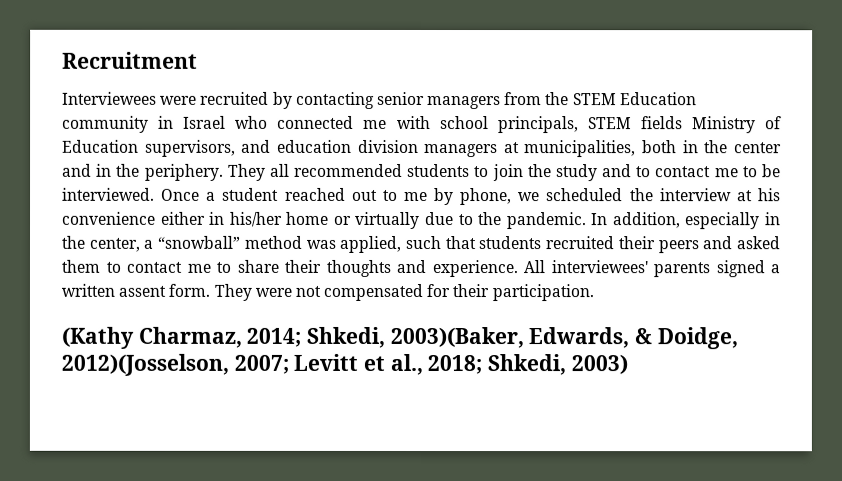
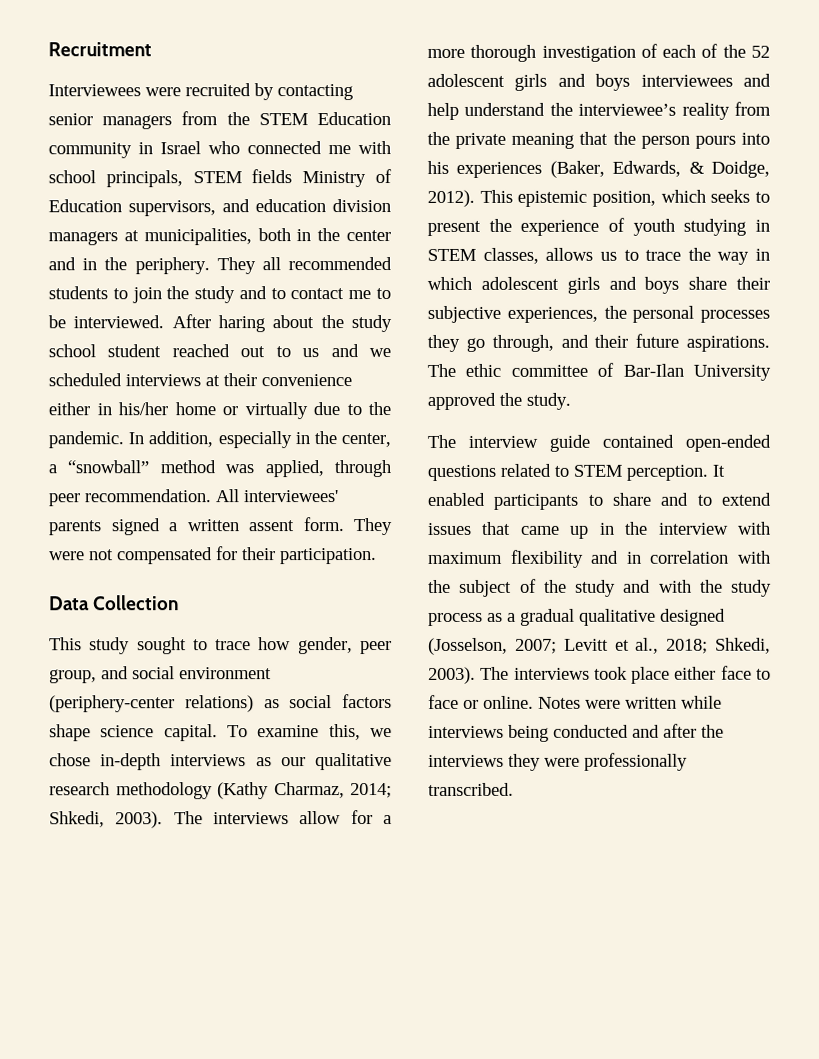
[161,187,781,206] Once a student reached out to me by phone, we scheduled the interview at his -> [171,314,392,333] [48,344,391,358] [48,373,257,387] After haring about the study school student reached out to us and we scheduled interviews at their
[405,235,781,254] [61,259,518,278] such that students recruited their peers and asked them to contact me to share their thoughts and experience. -> [334,460,391,478] [48,489,211,507] through peer recommendation.
[61,326,738,350] [61,353,229,376] (Kathy Charmaz, 2014; Shkedi, 2003)(Baker, Edwards, & Doidge, 2012)(Josselson, -> [49,595,180,611] [49,637,392,655] [49,666,272,684] [49,694,392,713] [49,724,392,742] [49,753,392,771] [49,782,392,800] [49,810,392,829] [427,43,770,62] [427,73,771,91] [427,101,771,120] [427,131,770,149] [427,160,770,178] [427,189,770,207] [427,217,770,236] [427,247,770,265] [427,276,770,294] [427,305,770,323] [427,333,770,352] [427,362,771,381] [427,392,571,410] [427,434,771,452] [427,463,725,481] [427,492,771,510] [427,521,771,539] [428,549,771,568] [428,578,772,597] [428,608,726,626] [428,637,508,655] Data Collection // This study sought to trace how gender, peer group, and social environment (periphery-center relations) as social factors shape science capital. To examine this, we chose in-depth interviews as our qualitative research methodology (Kathy Charmaz, 2014; Shkedi, 2003). The interviews allow for a more thorough investigation of each of the 52 adolescent girls and boys interviewees and help understand the interviewee’s reality from the private meaning that the person pours into his experiences (Baker, Edwards, & Doidge, 2012). This epistemic position, which seeks to present the experience of youth studying in STEM classes, allows us to trace the way in which adolescent girls and boys share their subjective experiences, the personal processes they go through, and their future aspirations. The ethic committee of Bar-Ilan University approved the study. // The interview guide contained open-ended questions related to STEM perception. It enabled participants to share and to extend issues that came up in the interview with maximum flexibility and in correlation with the subject of the study and with the study process as a gradual qualitative designed (Josselson,
[570,354,628,375] 2003) -> [428,665,771,684] [428,694,722,709] [428,723,724,742] [428,752,688,771] [428,782,514,796] 2003). The interviews took place either face to face or online. Notes were written while interviews being conducted and after the interviews they were professionally transcribed.

